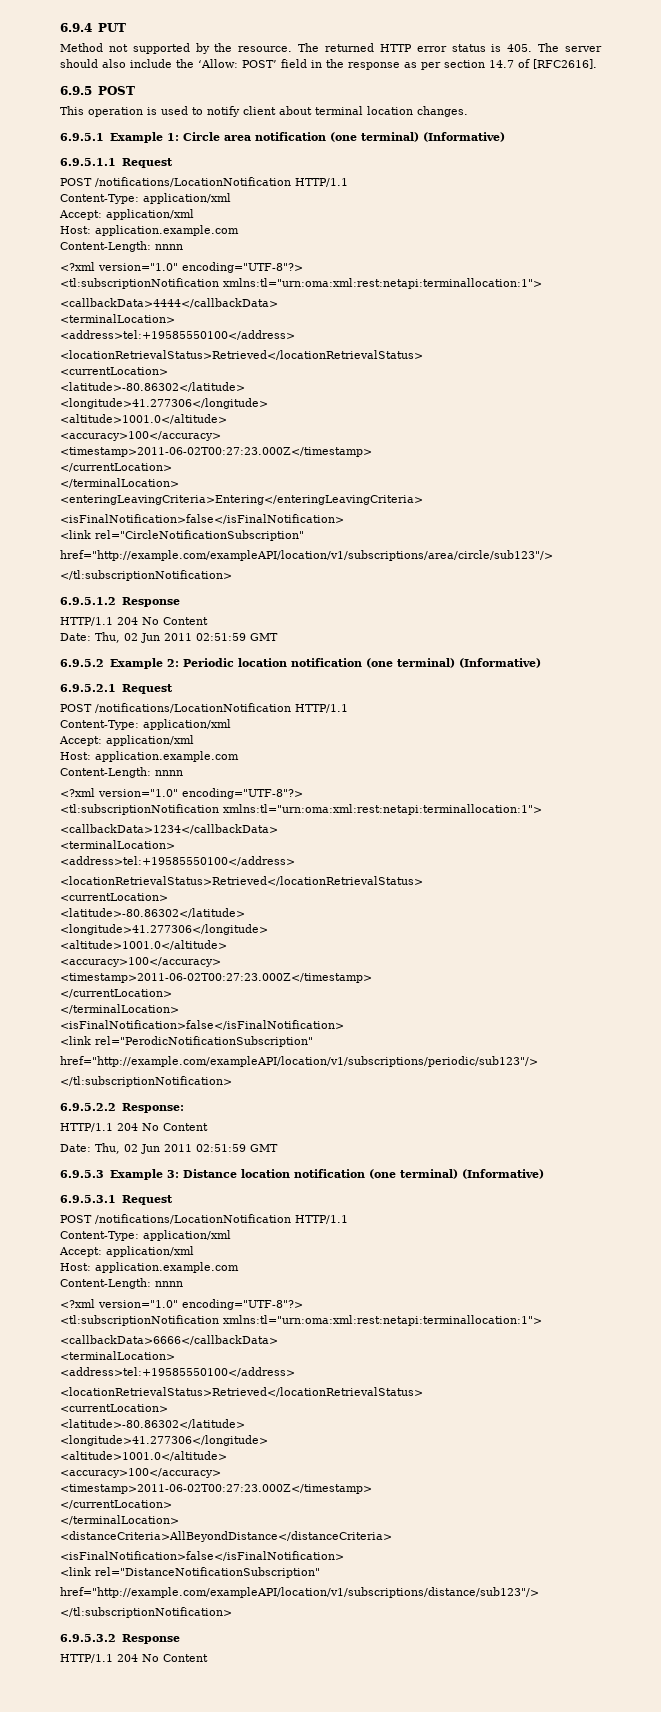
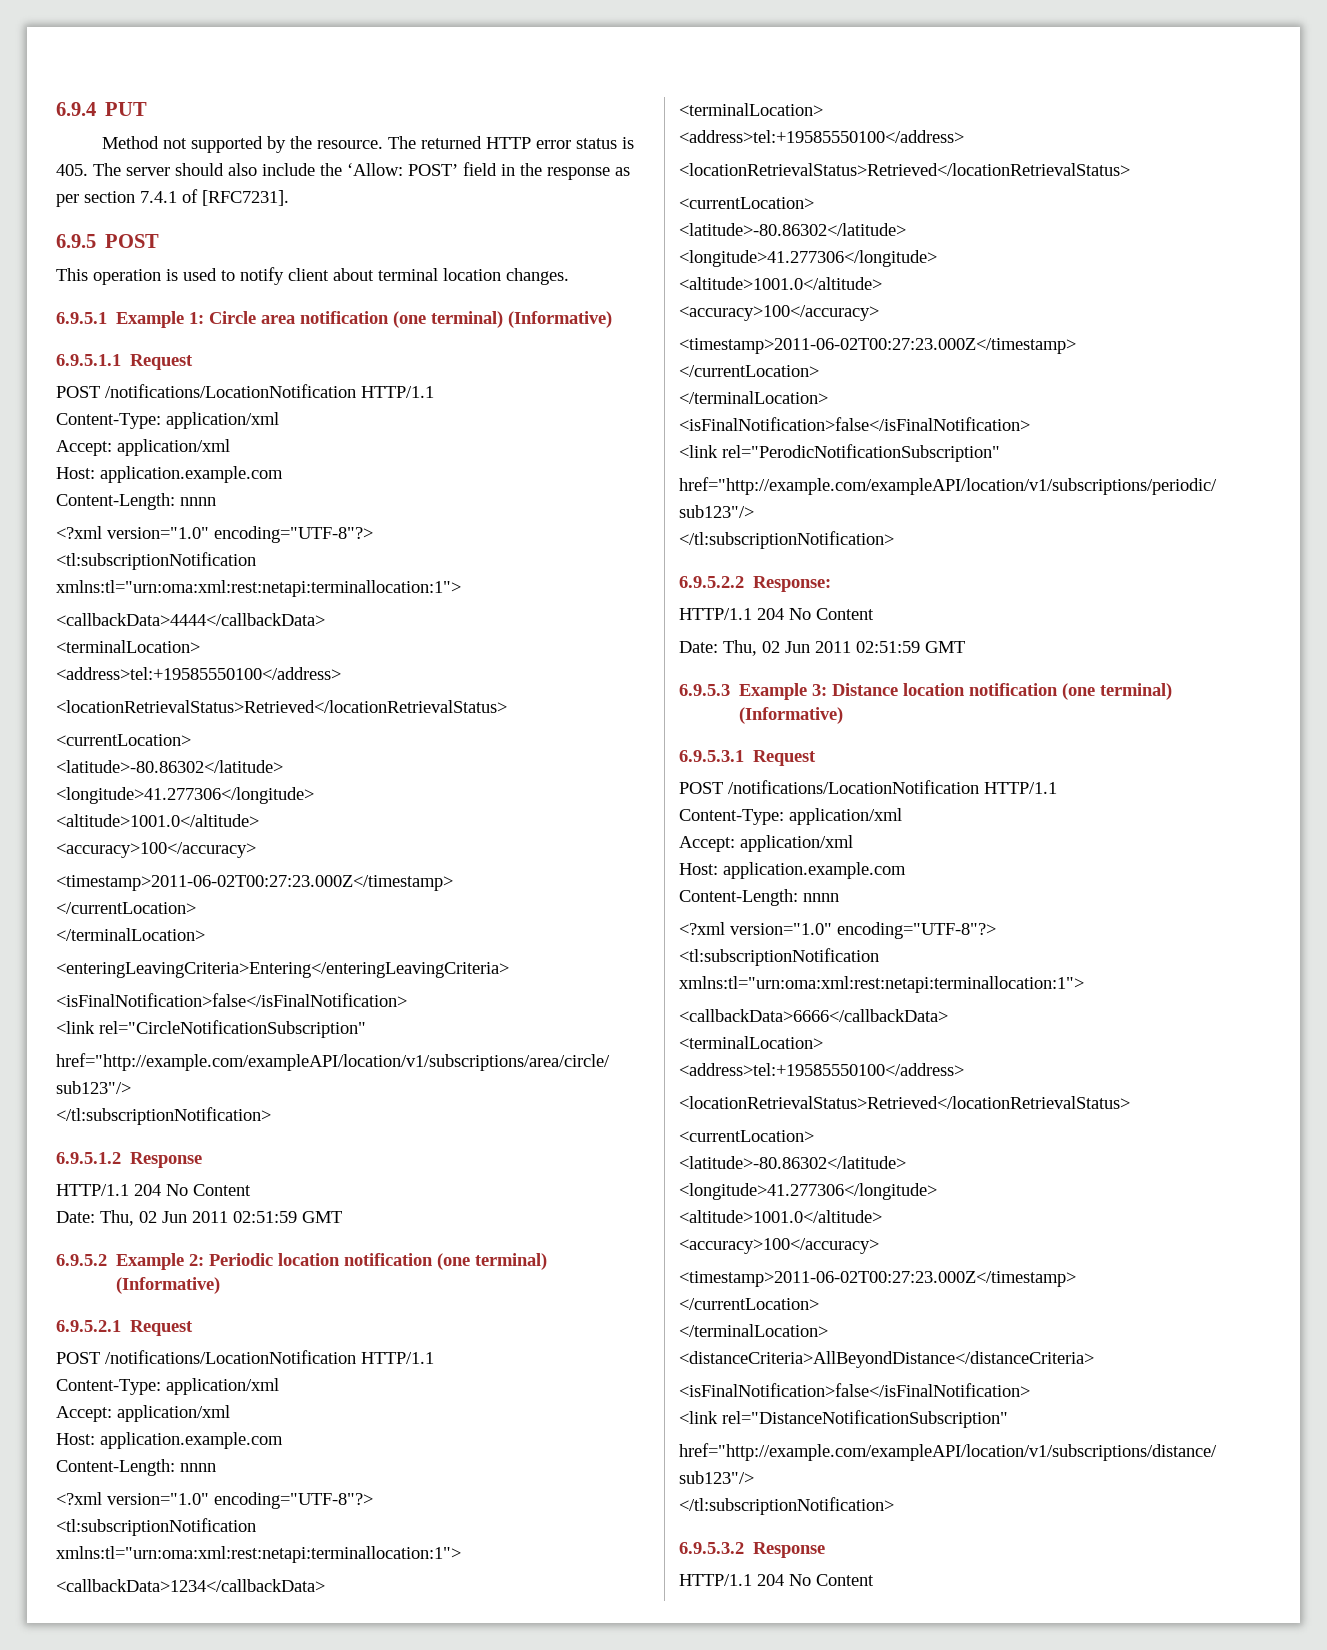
[488,59,597,69] 14.7 of [RFC2616]. -> [140,189,289,206] 7.4.1 of [RFC7231].

